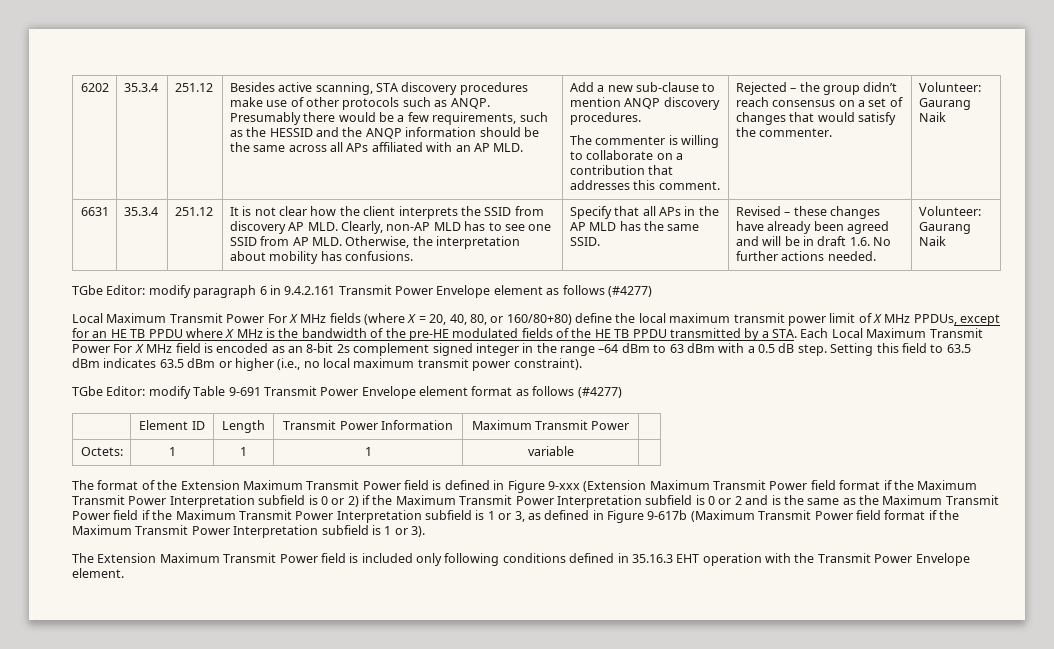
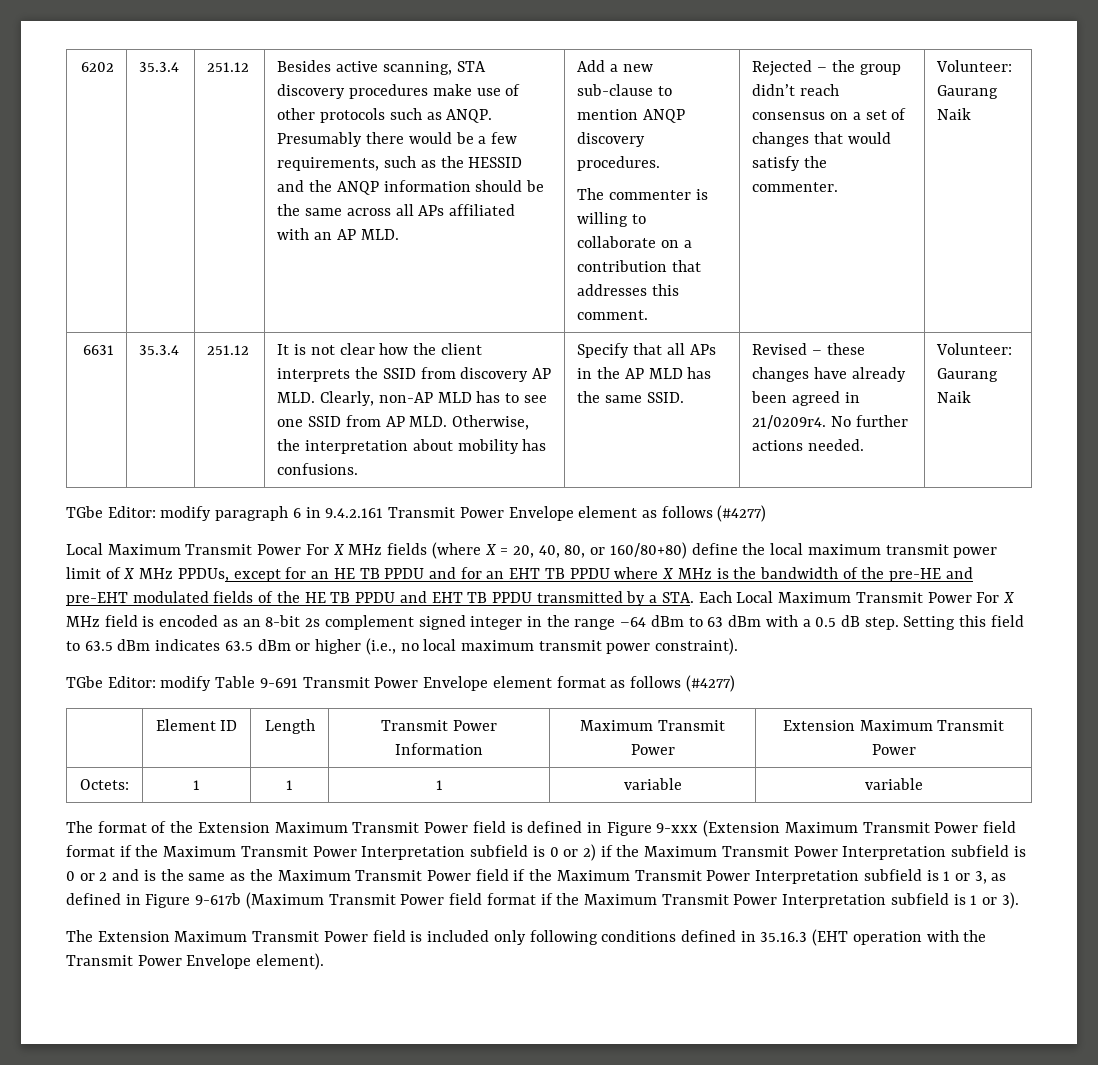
[735,236,870,246] and will be in draft 1.6. -> [844,392,860,403] [752,415,827,429] in 21/0209r4.
(183, 333) none -> [428,567,610,579] and for an EHT TB PPDU
(449, 335) none -> [945,567,973,579] [66,592,128,606] and pre-EHT
(667, 333) none -> [399,591,532,603] and EHT TB PPDU
(630, 425) none -> [782,720,1005,731] [871,744,916,755] Extension Maximum Transmit Power
(574, 451) none -> [864,778,923,790] variable
[676,554,700,563] EHT -> [812,929,849,946] (EHT
[72,568,124,578] element. -> [256,953,325,970] element).

